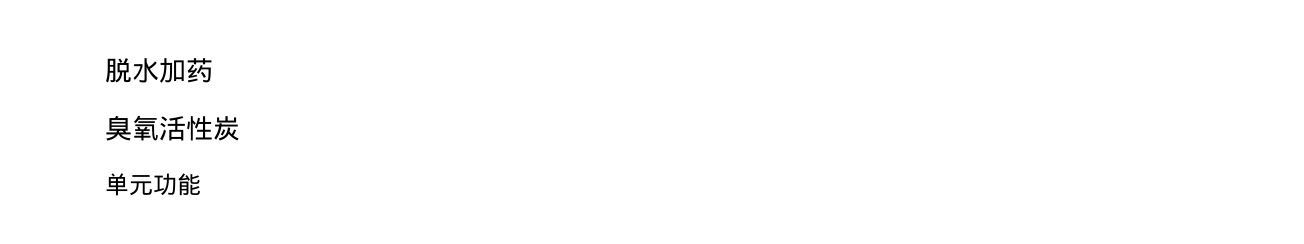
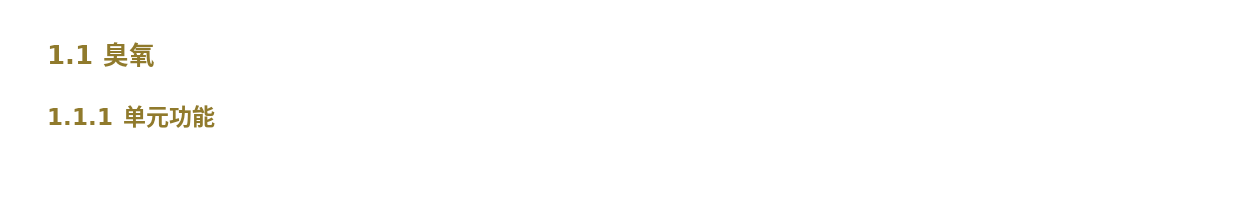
[105,58,213,83] 脱水加药 // -> [47,45,93,64] 1.1
[159,116,240,141] 活性炭 // -> [47,108,113,125] // 1.1.1

